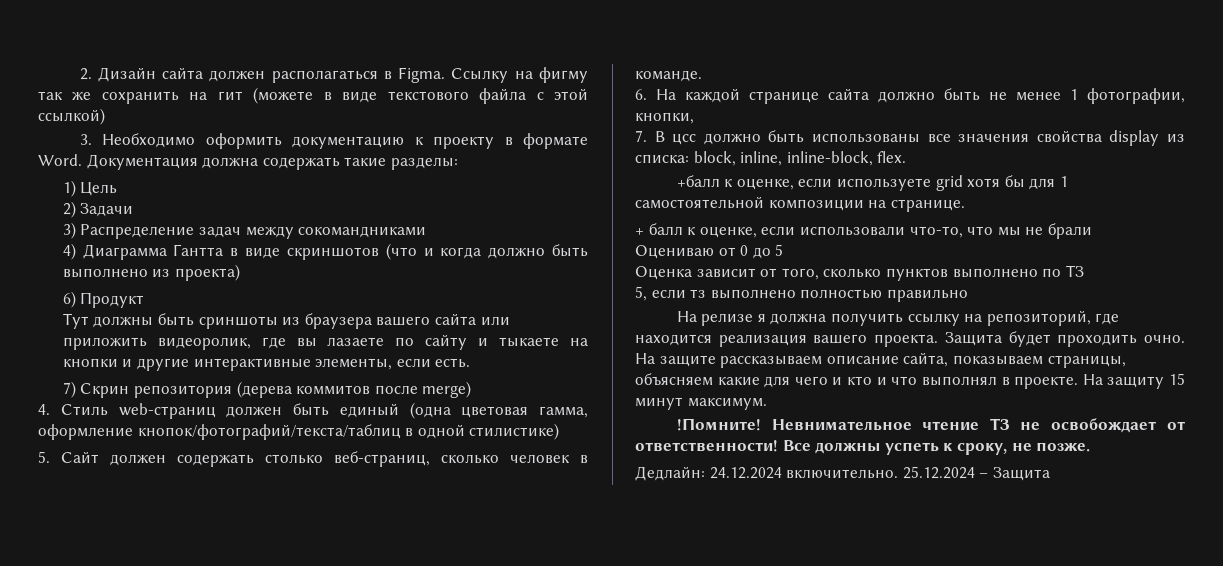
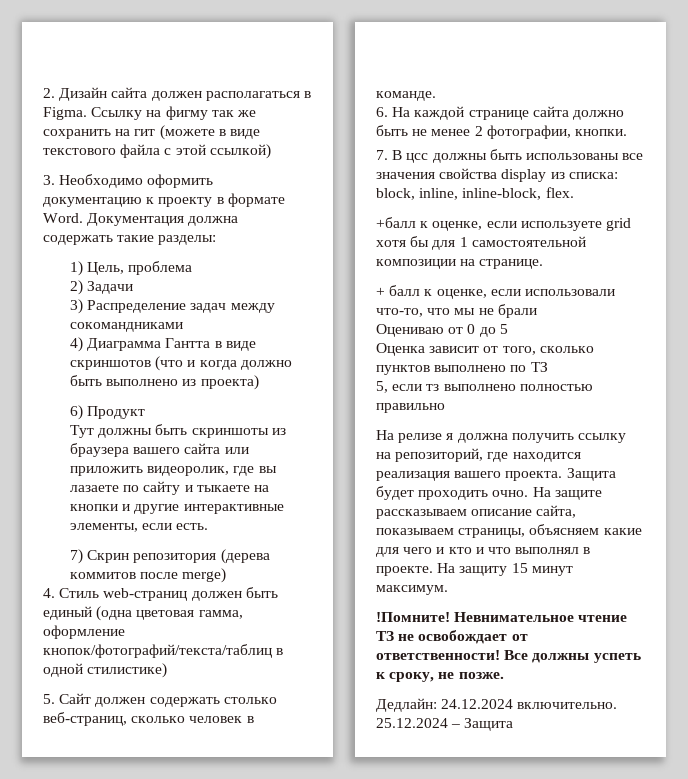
[80,182,118,196] Цель -> [87,261,193,275] Цель, проблема
[198,316,278,329] сриншоты -> [191,428,269,438] скриншоты
[1070,88,1185,104] [635,112,694,124] 1 фотографии, кнопки, -> [474,125,627,139] 2 фотографии, кнопки.
[703,133,761,145] должно -> [432,153,487,163] должны

